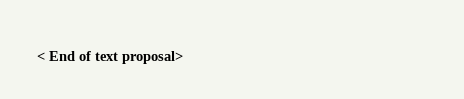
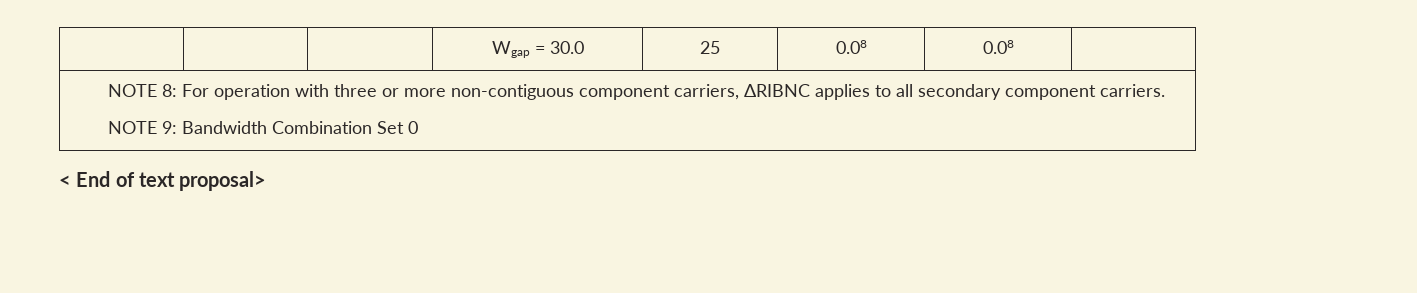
(37, 56) none -> [491,41,584,58] [700,41,720,54] [835,40,867,54] [982,40,1014,54] [108,84,1166,100] [108,121,419,134] | | | Wgap = 30.0 | 25 | 0.08 | 0.08 | // NOTE 8: For operation with three or more non-contiguous component carriers, ΔRIBNC applies to all secondary component carriers. // NOTE 9: Bandwidth Combination Set 0 //

